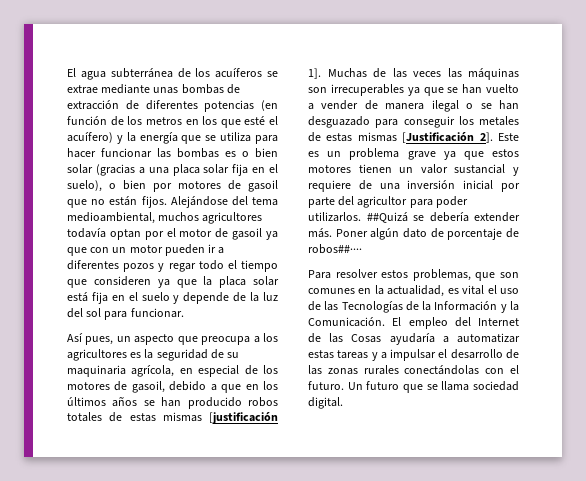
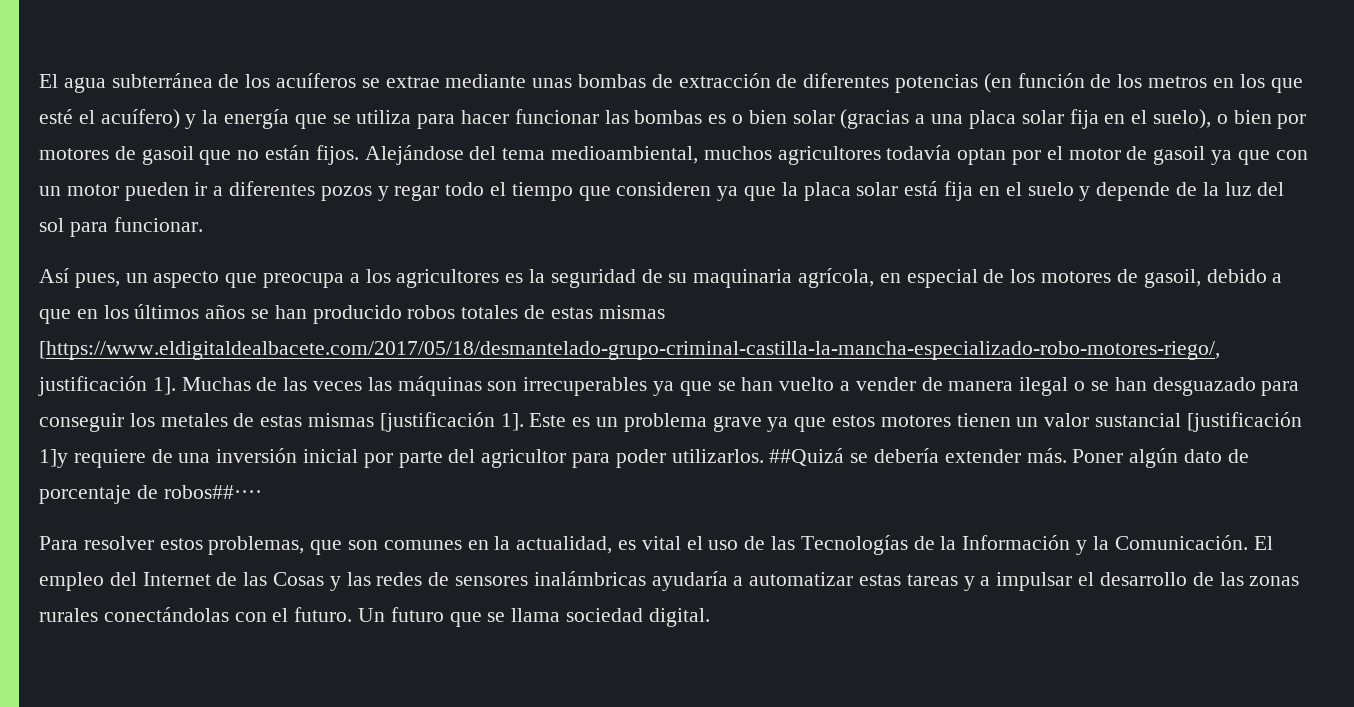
[209,412,278,424] [justificación -> [39,341,1220,360] [38,376,147,396] [https://www.eldigitaldealbacete.com/2017/05/18/desmantelado-grupo-criminal-castilla-la-mancha-especializado-robo-motores-riego/, justificación
[402,132,493,143] [Justificación 2]. -> [379,412,524,432] [justificación 1].
[513,167,519,176] y -> [1186,412,1302,432] [39,449,68,468] [justificación 1]y
(382, 338) none -> [329,571,646,591] y las redes de sensores inalámbricas

